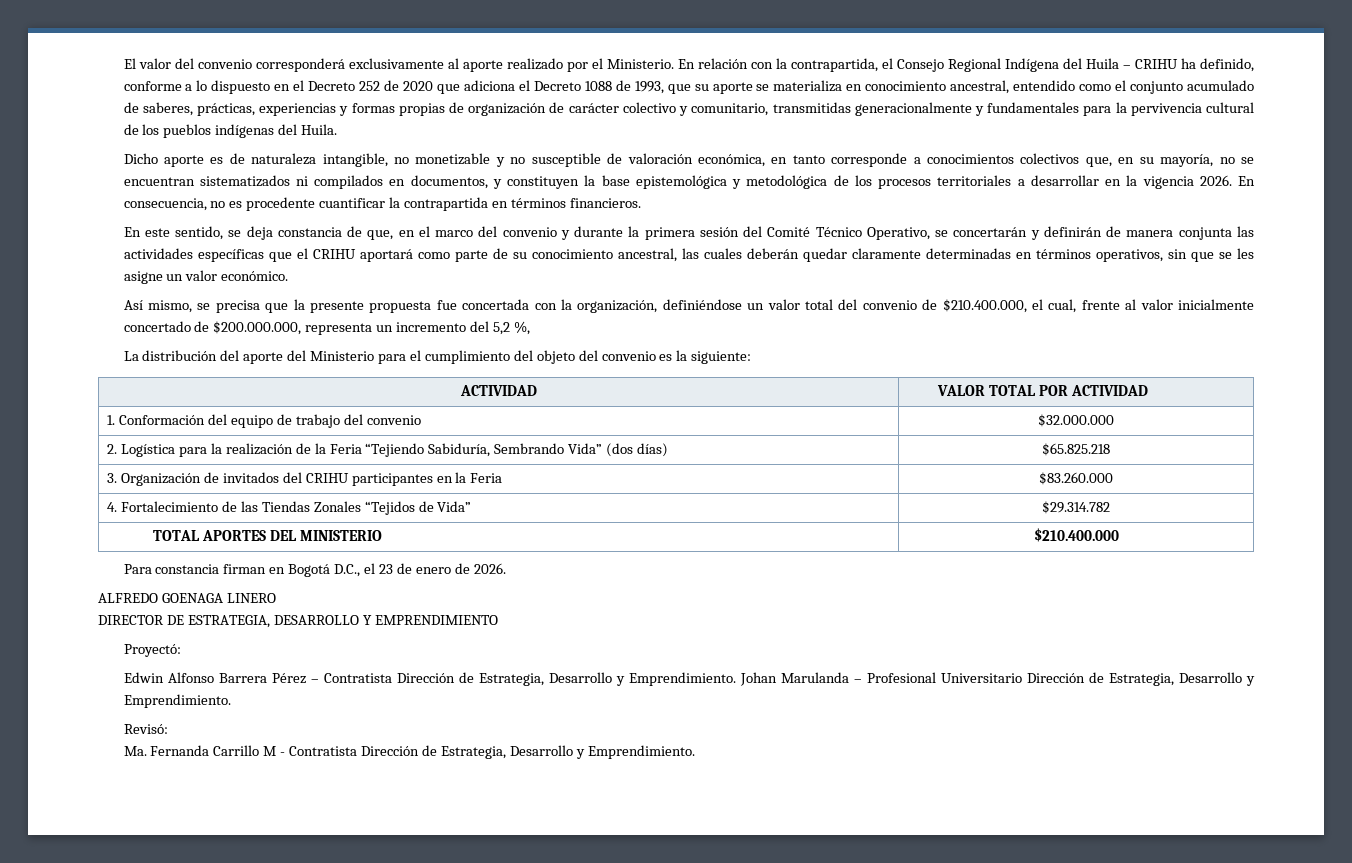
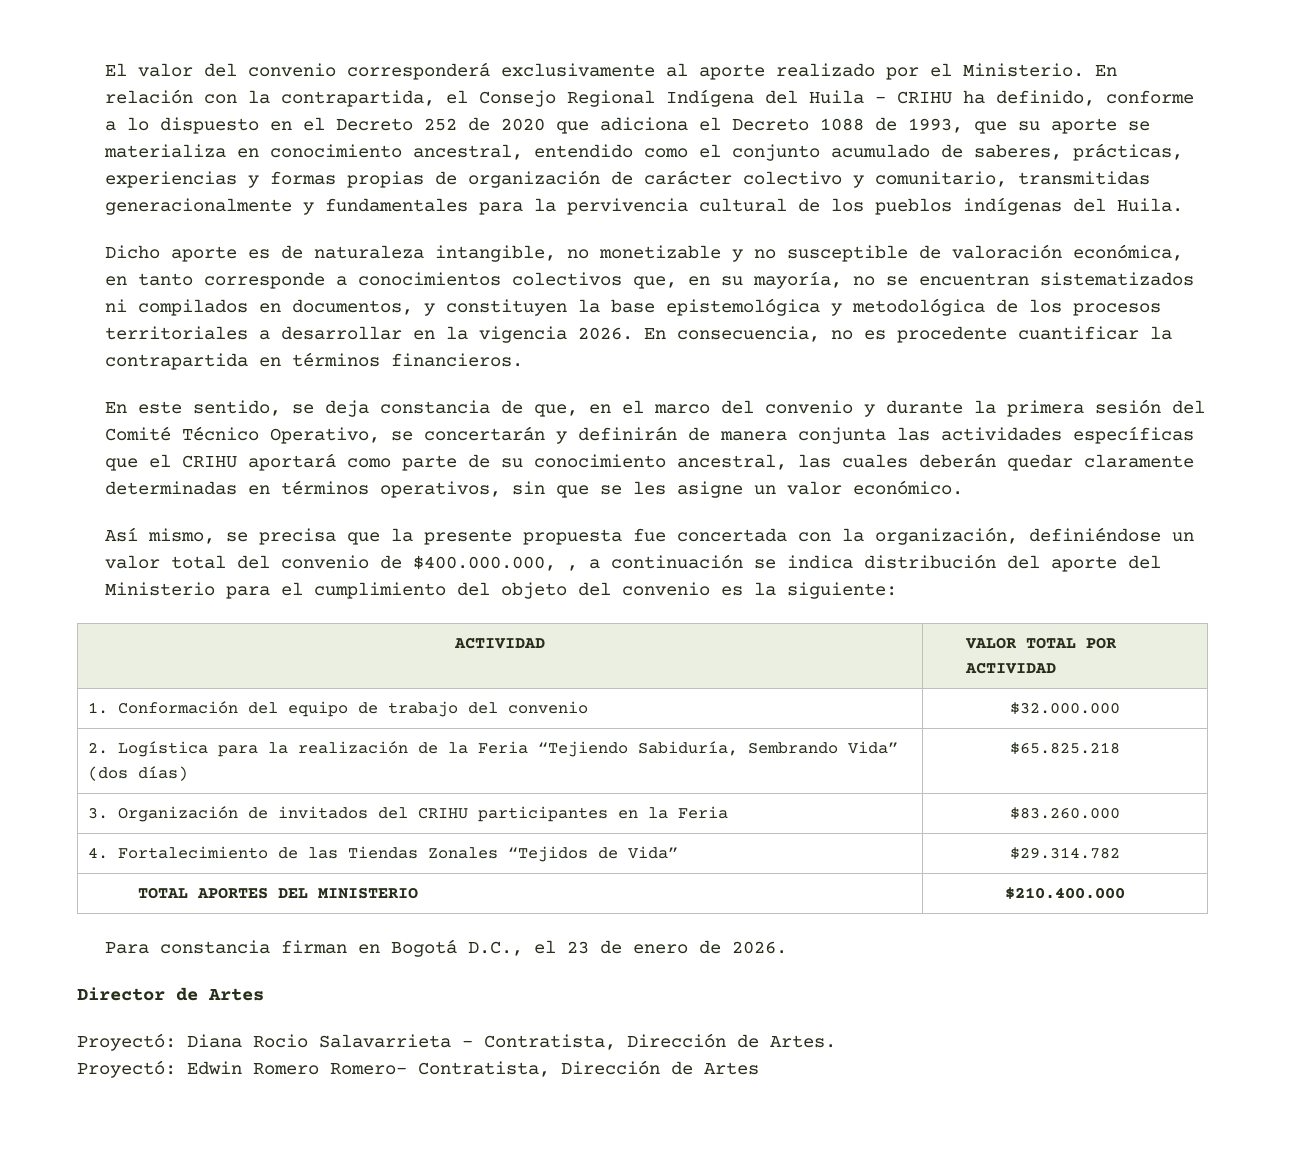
[942,299,1254,313] [123,321,530,335] [123,351,139,361] $210.400.000, el cual, frente al valor inicialmente concertado de $200.000.000, representa un incremento del 5,2 %, // La -> [412,554,853,571] $400.000.000, , a continuación se indica
[98,593,276,603] [98,615,498,628] [123,644,181,657] [123,672,1256,686] [123,694,231,708] [123,724,168,734] [123,745,695,759] ALFREDO GOENAGA LINERO // DIRECTOR DE ESTRATEGIA, DESARROLLO Y EMPRENDIMIENTO // Proyectó: // Edwin Alfonso Barrera Pérez – Contratista Dirección de Estrategia, Desarrollo y Emprendimiento. Johan Marulanda – Profesional Universitario Dirección de Estrategia, Desarrollo y Emprendimiento. // Revisó: // Ma. Fernanda Carrillo M - Contratista Dirección de Estrategia, Desarrollo y Emprendimiento. -> [77,987,264,1001] [77,1033,836,1051] [77,1060,759,1078] Director de Artes // Proyectó: Diana Rocio Salavarrieta – Contratista, Dirección de Artes. // Proyectó: Edwin Romero Romero– Contratista, Dirección de Artes

